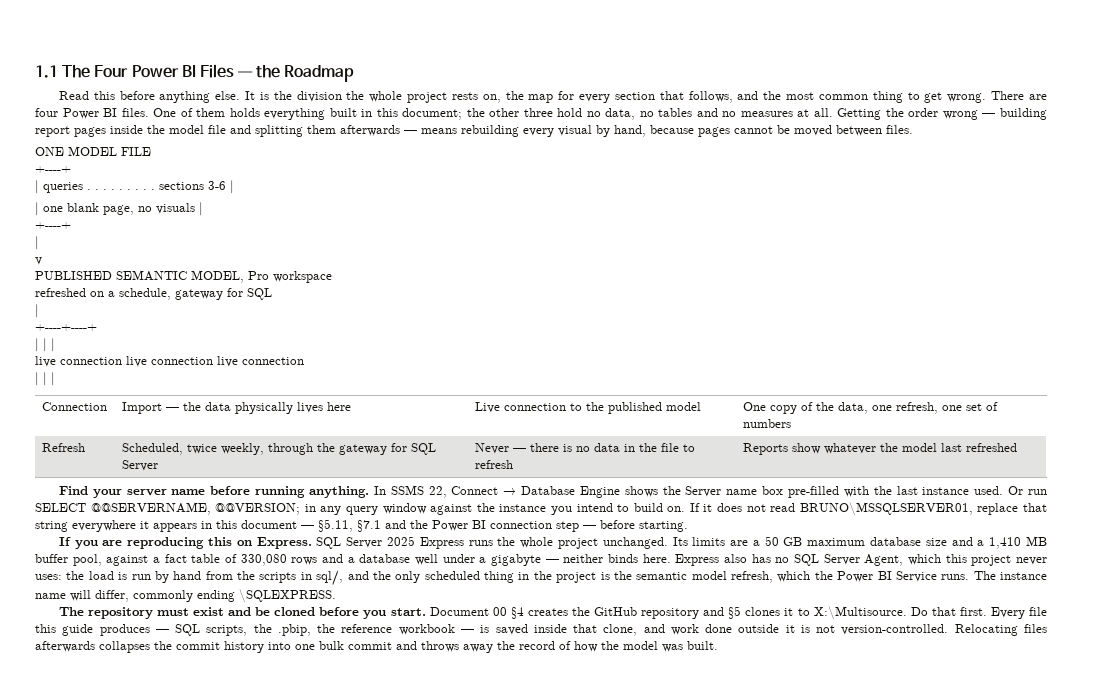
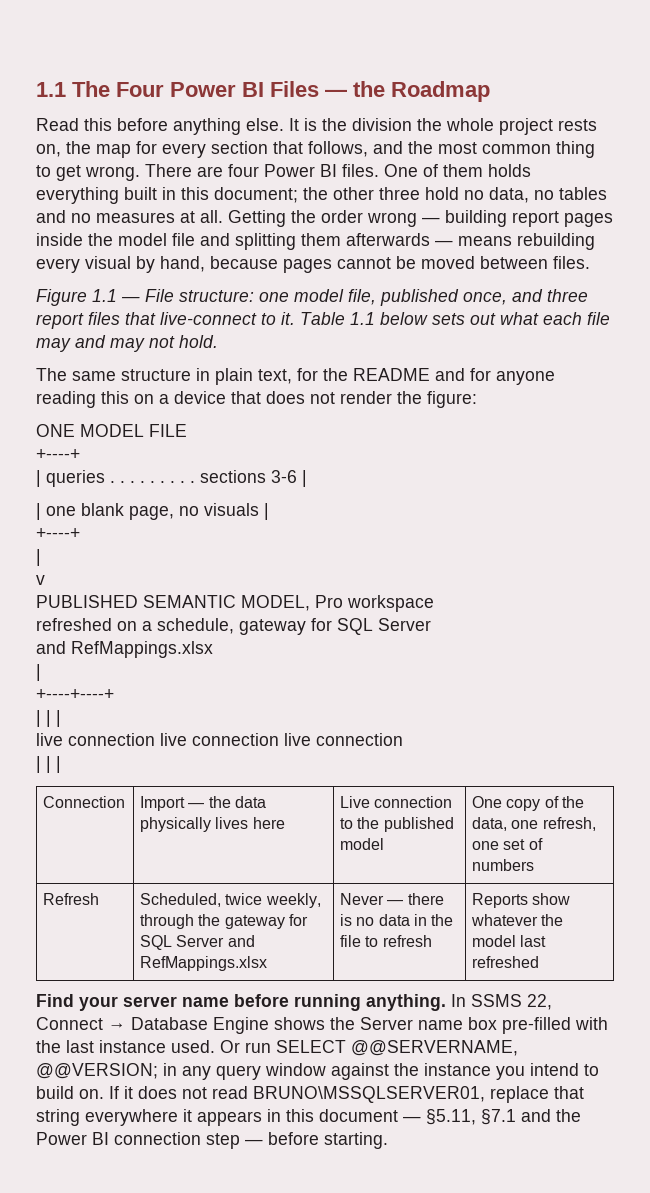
(913, 129) none -> [36,289,588,306] [36,312,610,329] [36,335,218,352] [36,368,555,385] [36,391,477,408] // Figure 1.1 — File structure: one model file, published once, and three report files that live-connect to it. Table 1.1 below sets out what each file may and may not hold. // The same structure in plain text, for the README and for anyone reading this on a device that does not render the figure:
(272, 294) none -> [378,618,431,631] [36,641,213,658] Server // and RefMappings.xlsx
(159, 465) none -> [227,935,255,947] [140,956,268,971] and RefMappings.xlsx
[58,536,1047,549] [35,554,1047,566] [35,570,1047,586] [35,589,336,603] [58,606,1048,620] [35,624,1047,636] [35,641,718,653] // If you are reproducing this on Express. SQL Server 2025 Express runs the whole project unchanged. Its limits are a 50 GB maximum database size and a 1,410 MB buffer pool, against a fact table of 330,080 rows and a database well under a gigabyte — neither binds here. Express also has no SQL Server Agent, which this project never uses: the load is run by hand from the scripts in sql/, and the only scheduled thing in the project is the semantic model refresh, which the Power BI Service runs. The instance name will differ, commonly ending \SQLEXPRESS. // The repository must exist and be cloned before you start. Document 00 §4 creates the GitHub repository and §5 clones it to X:\Multisource. Do that first. Every file this guide produces — SQL scripts, the .pbip, the reference workbook — is saved inside that clone, and work done outside it is not version-controlled. Relocating files afterwards collapses the commit history into one bulk commit and throws away the record of how the model was built. -> (388, 1140) none

